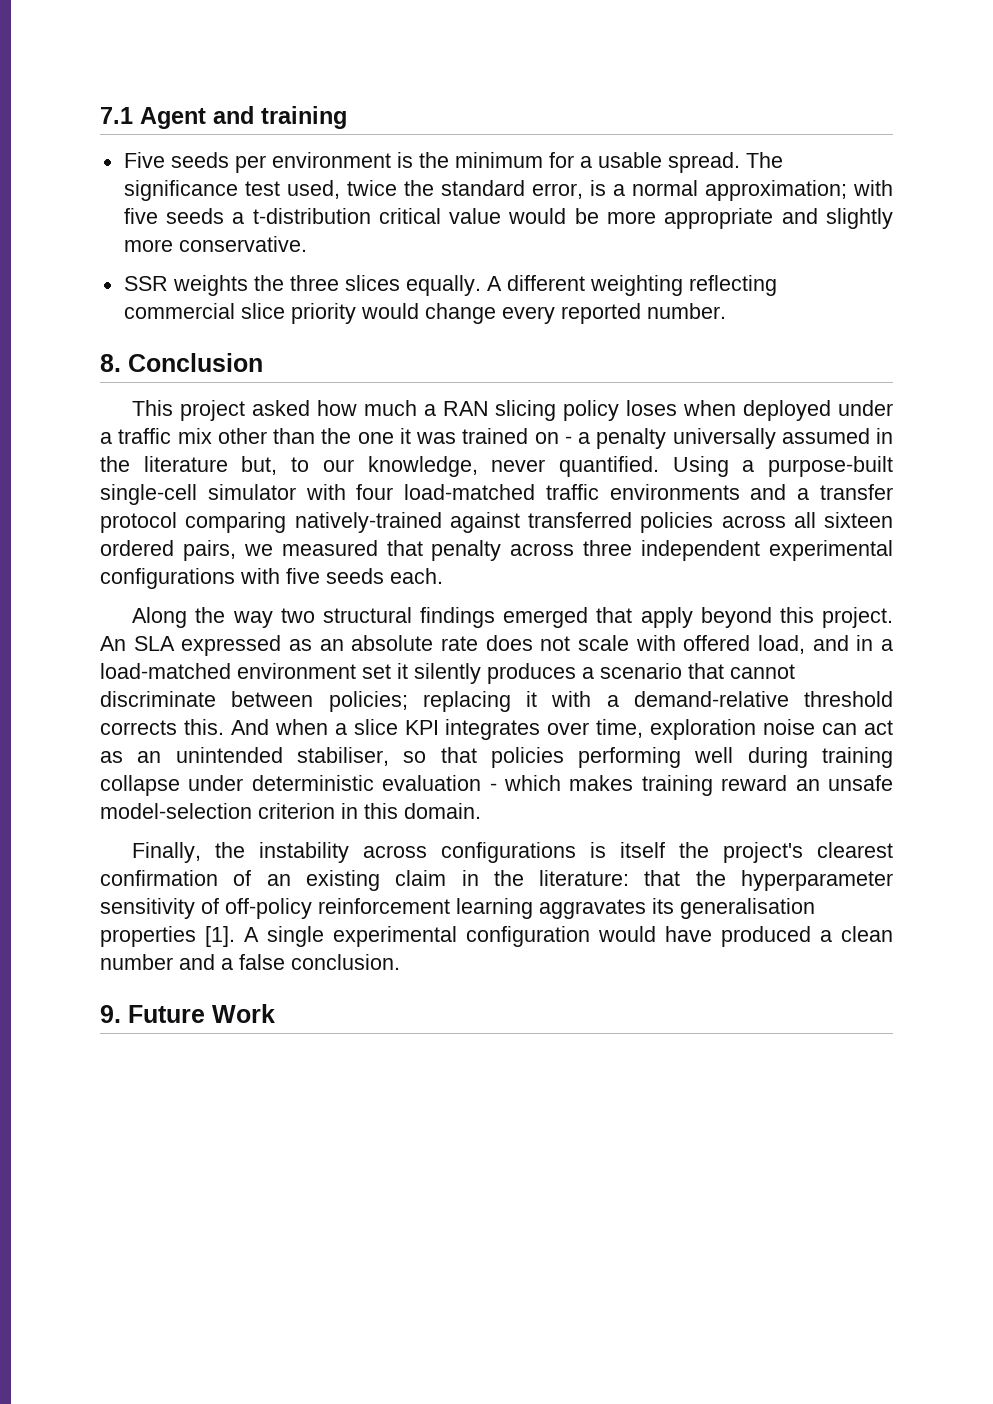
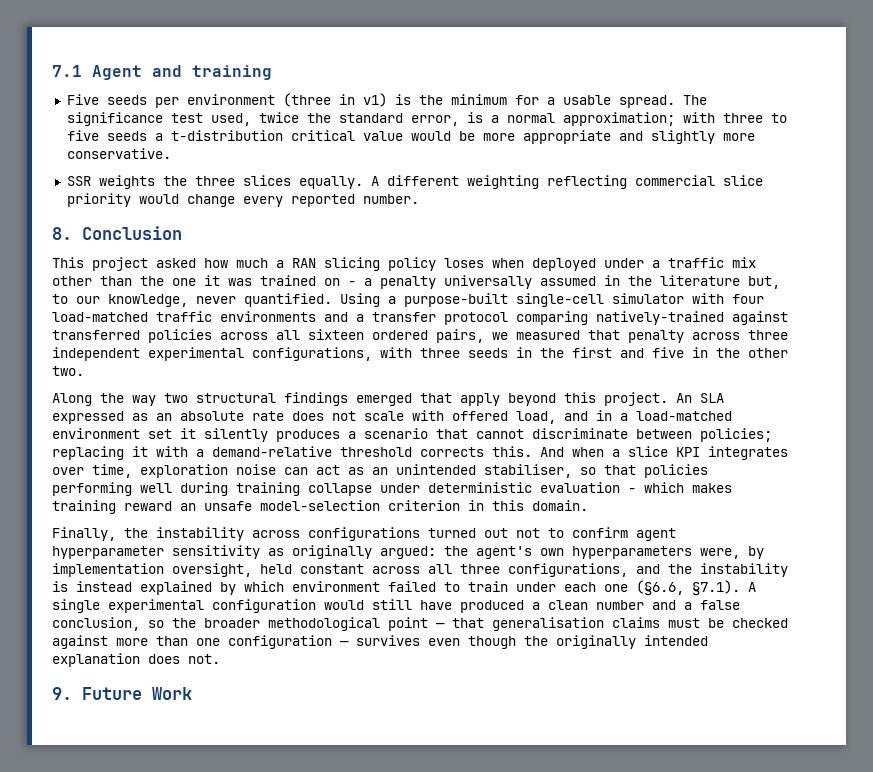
(391, 160) none -> [282,93,387,107] (three in v1)
(893, 188) none -> [722,113,787,123] three to
[100,568,443,589] configurations with five seeds each. -> [252,347,788,361] [52,366,84,376] configurations, with three seeds in the first and five in the other two.
[590,842,893,863] [100,870,893,891] [100,898,815,919] [100,926,235,947] is itself the project's clearest confirmation of an existing claim in the literature: that the hyperparameter sensitivity of off-policy reinforcement learning aggravates its generalisation properties [1]. -> [428,527,676,541] [52,545,764,559] [52,563,788,577] [52,580,740,596] turned out not to confirm agent hyperparameter sensitivity as originally argued: the agent's own hyperparameters were, by implementation oversight, held constant across all three configurations, and the instability is instead explained by which environment failed to train under each one (§6.6, §7.1).
(656, 934) none -> [372,599,412,610] still
[291,954,400,970] conclusion. -> [52,617,788,631] [52,635,708,649] [52,653,220,667] conclusion, so the broader methodological point — that generalisation claims must be checked against more than one configuration — survives even though the originally intended explanation does not.

